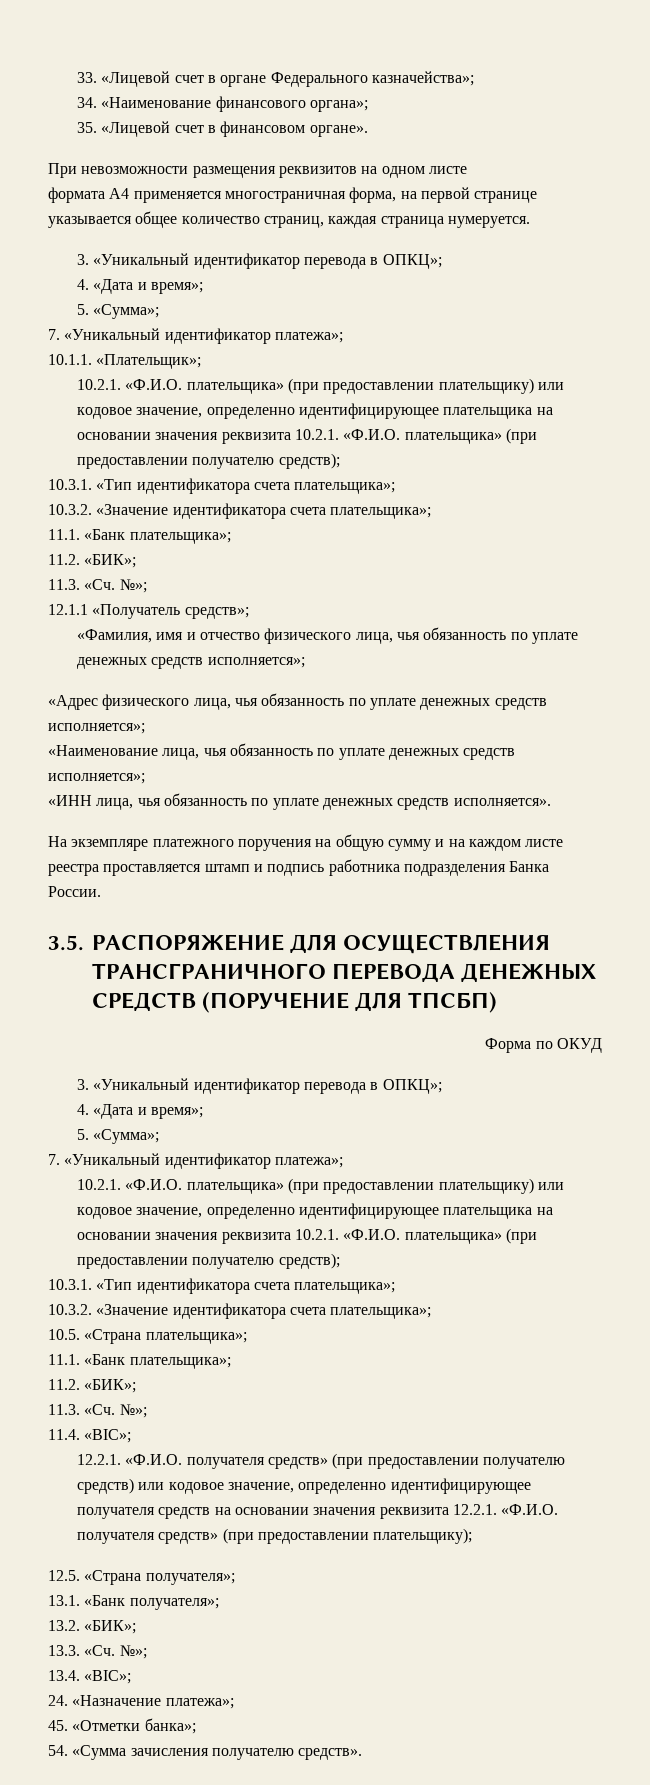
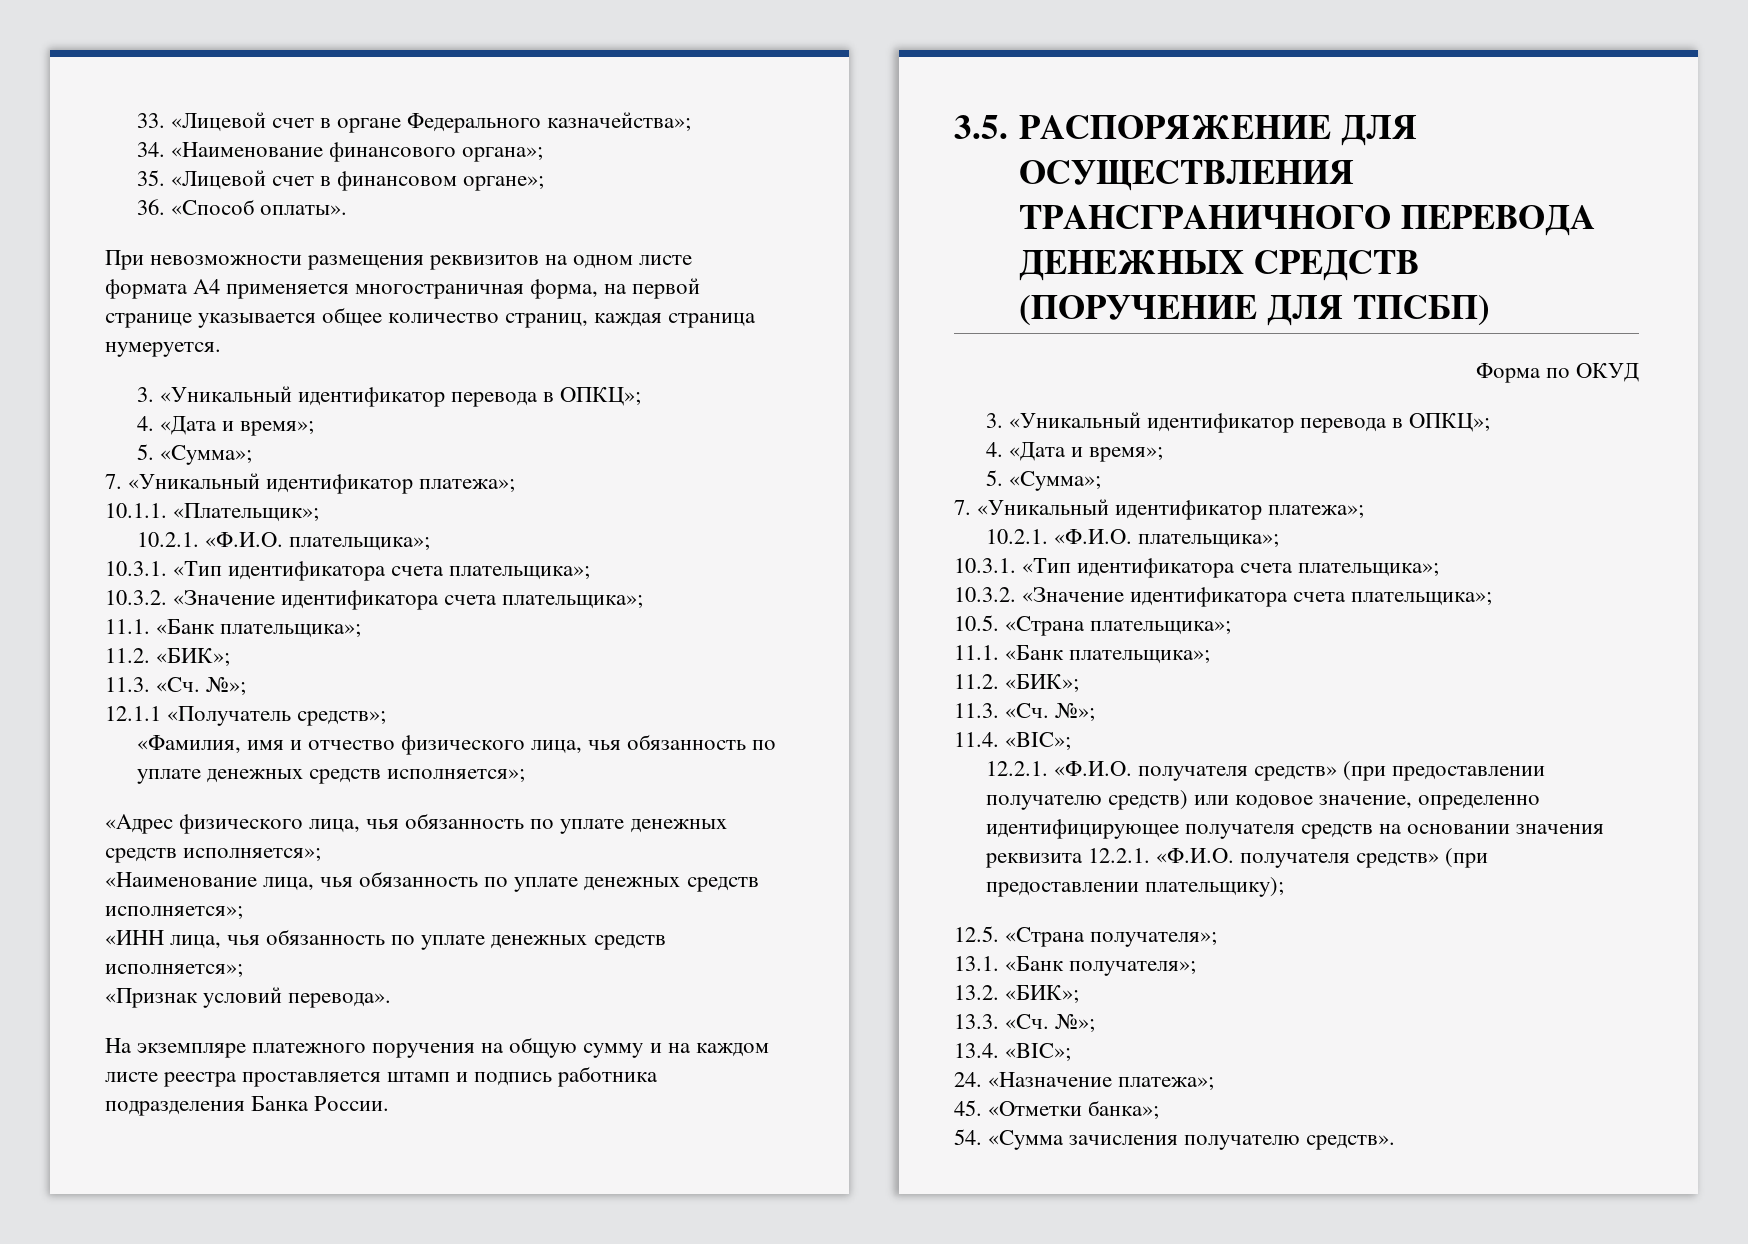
[309,125,368,137] органе». -> [463,176,545,191] [136,199,347,215] органе»; // 36. «Способ оплаты».
[186,378,564,394] [77,403,553,419] [77,428,537,444] [77,453,340,469] плательщика» (при предоставлении плательщику) или кодовое значение, определенно идентифицирующее плательщика на основании значения реквизита 10.2.1. «Ф.И.О. плательщика» (при предоставлении получателю средств); -> [288,537,430,551] плательщика»;
[453,798,551,806] исполняется». -> [105,964,243,978] [105,987,392,1008] исполняется»; // «Признак условий перевода».
[186,1178,564,1194] [77,1203,553,1219] [77,1228,537,1244] [77,1253,340,1269] плательщика» (при предоставлении плательщику) или кодовое значение, определенно идентифицирующее плательщика на основании значения реквизита 10.2.1. «Ф.И.О. плательщика» (при предоставлении получателю средств); -> [1137,534,1279,548] плательщика»;

